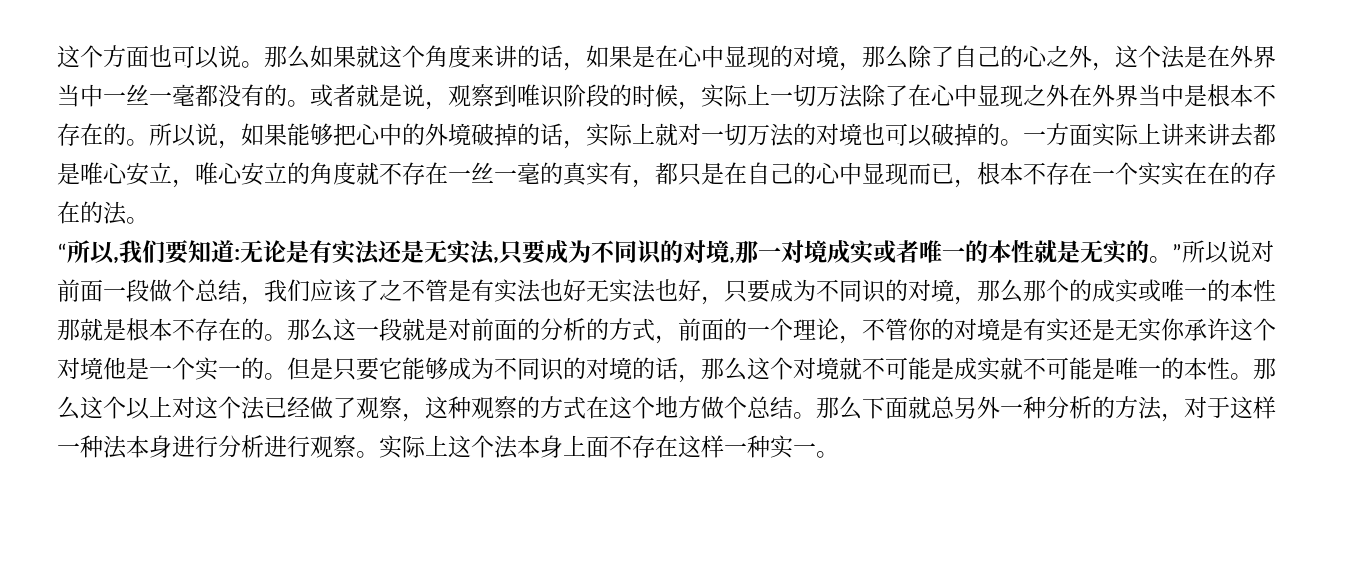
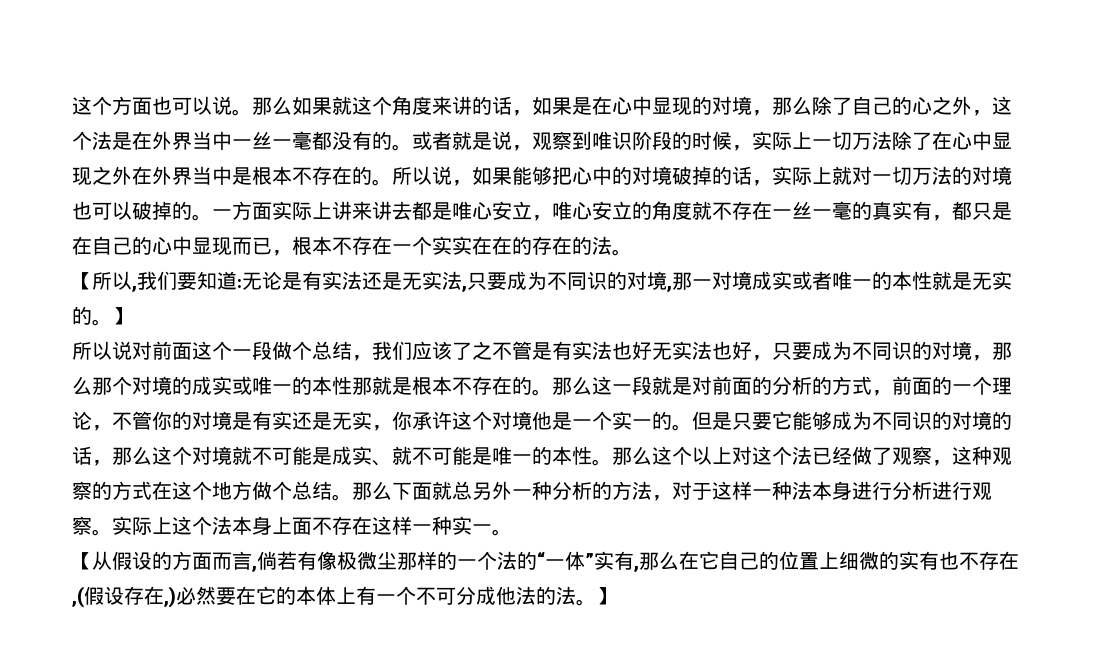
[425,123,448,146] 外 -> [632,166,652,185] 对
[57,243,67,260] “ -> [72,272,92,290] 【
[1172,244,1182,260] ” -> [112,307,132,325] 】 //
(103, 290) none -> [192,341,232,360] 这个
(1069, 290) none -> [132,376,172,395] 对境
(1161, 330) none -> [372,425,392,431] ，
(1000, 369) none -> [372,460,392,466] 、
(839, 454) none -> [72,551,1019,572] [71,586,616,608] // 【从假设的方面而言,倘若有像极微尘那样的一个法的“一体”实有,那么在它自己的位置上细微的实有也不存在,(假设存在,)必然要在它的本体上有一个不可分成他法的法。】

